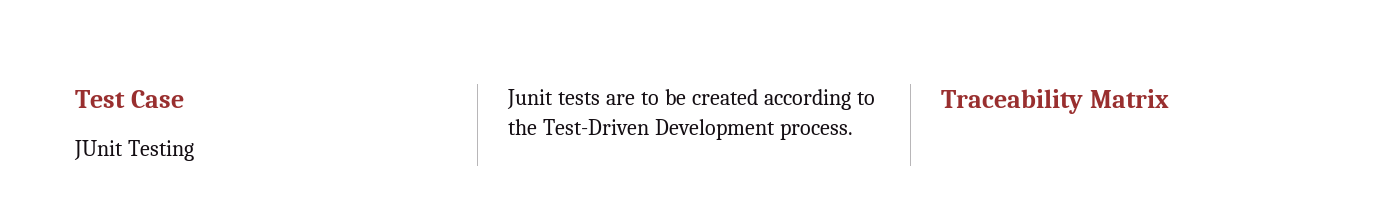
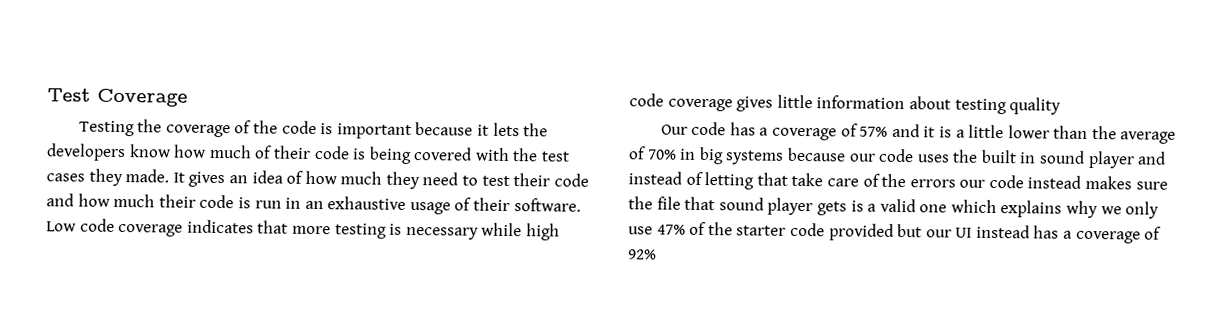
[130,90,184,108] [74,140,123,160] Case // JUnit -> [97,88,188,107] Coverage //
[507,89,875,110] [508,119,853,140] [941,89,1169,114] // Junit tests are to be created according to the Test-Driven Development process. // Traceability Matrix -> [137,119,549,139] [46,143,571,164] [46,168,589,190] [46,193,581,215] [46,218,560,241] [629,93,1062,115] [660,121,1177,144] [628,146,1167,169] [628,171,1168,190] [628,196,1160,219] [628,221,1162,244] [627,249,657,260] the coverage of the code is important because it lets the developers know how much of their code is being covered with the test cases they made. It gives an idea of how much they need to test their code and how much their code is run in an exhaustive usage of their software. Low code coverage indicates that more testing is necessary while high code coverage gives little information about testing quality // Our code has a coverage of 57% and it is a little lower than the average of 70% in big systems because our code uses the built in sound player and instead of letting that take care of the errors our code instead makes sure the file that sound player gets is a valid one which explains why we only use 47% of the starter code provided but our UI instead has a coverage of 92%

